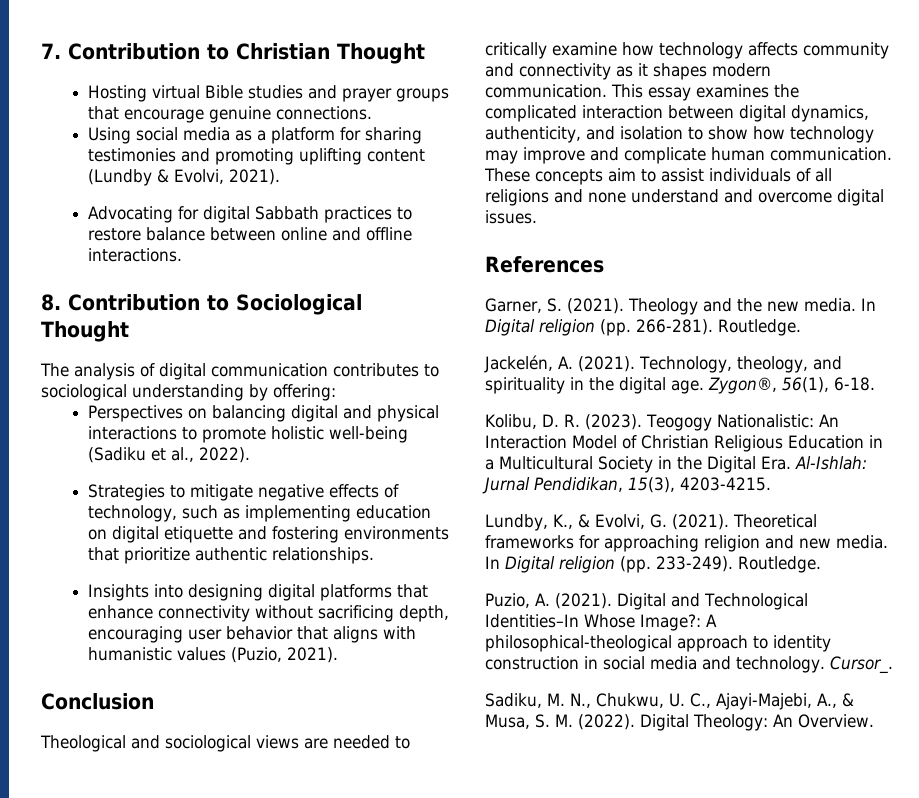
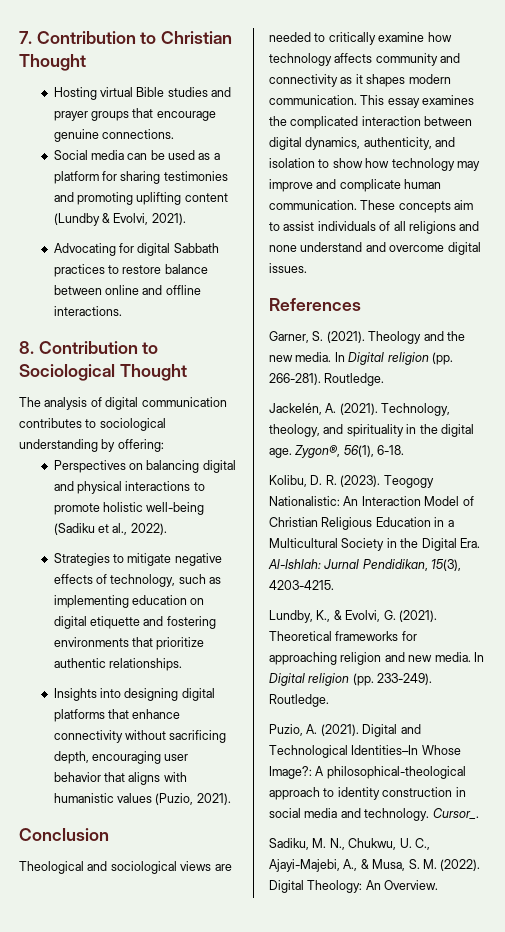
[87,127,230,144] Using social media -> [53,150,196,160] Social media can be used

